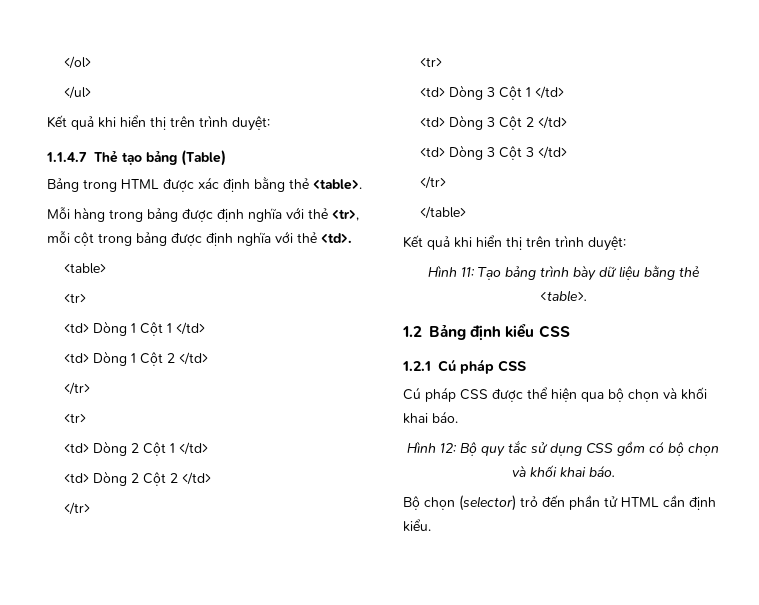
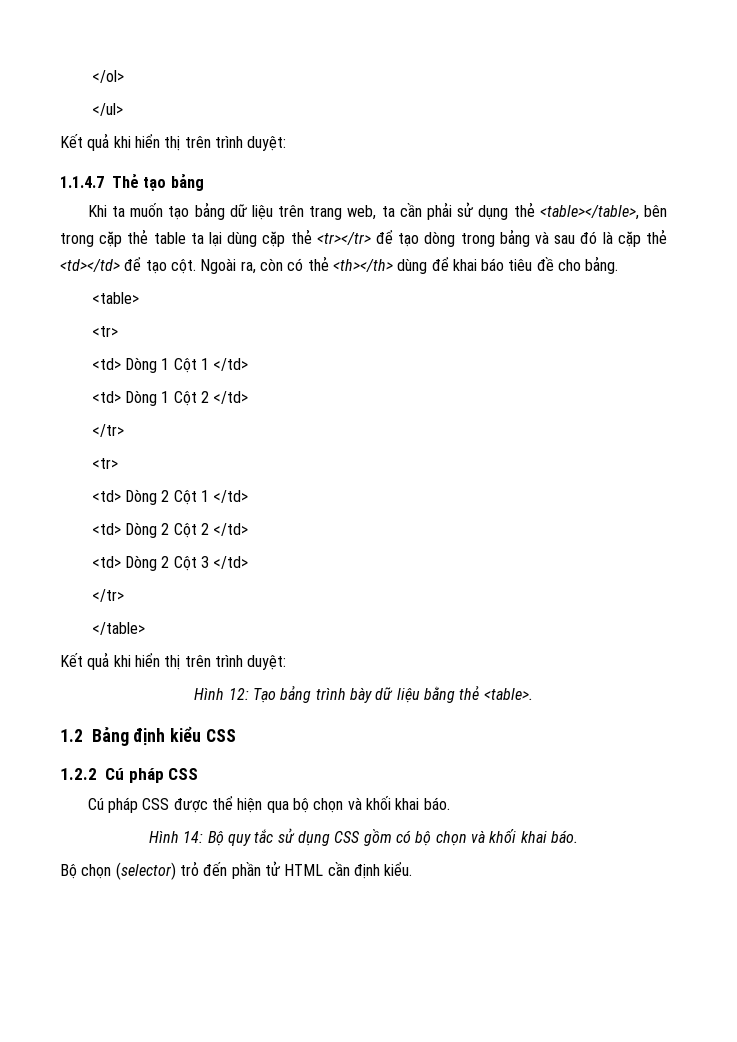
[181,150,226,166] [47,176,362,192] [47,207,359,222] [47,231,352,246] (Table) // Bảng trong HTML được xác định bằng thẻ <table>. // Mỗi hàng trong bảng được định nghĩa với thẻ <tr>, mỗi cột trong bảng được định nghĩa với thẻ <td>. -> [87,202,667,220] [60,229,667,247] [60,256,619,274] // Khi ta muốn tạo bảng dữ liệu trên trang web, ta cần phải sử dụng thẻ <table></table>, bên trong cặp thẻ table ta lại dùng cặp thẻ <tr></tr> để tạo dòng trong bảng và sau đó là cặp thẻ <td></td> để tạo cột. Ngoài ra, còn có thẻ <th></th> dùng để khai báo tiêu đề cho bảng.
[63,502,90,515] [419,57,442,67] [419,85,564,100] [419,115,567,130] [419,145,495,160] // </tr> // <tr> // <td> Dòng 3 Cột 1 </td> // <td> Dòng 3 Cột 2 </td> // <td> Dòng 3 -> [91,555,170,571] // <td> Dòng 2
[460,267,475,277] 11: -> [228,688,249,700] 12:
[402,361,431,371] 1.2.1 -> [60,768,97,780] 1.2.2
[440,443,457,453] 12: -> [183,831,204,843] 14:

